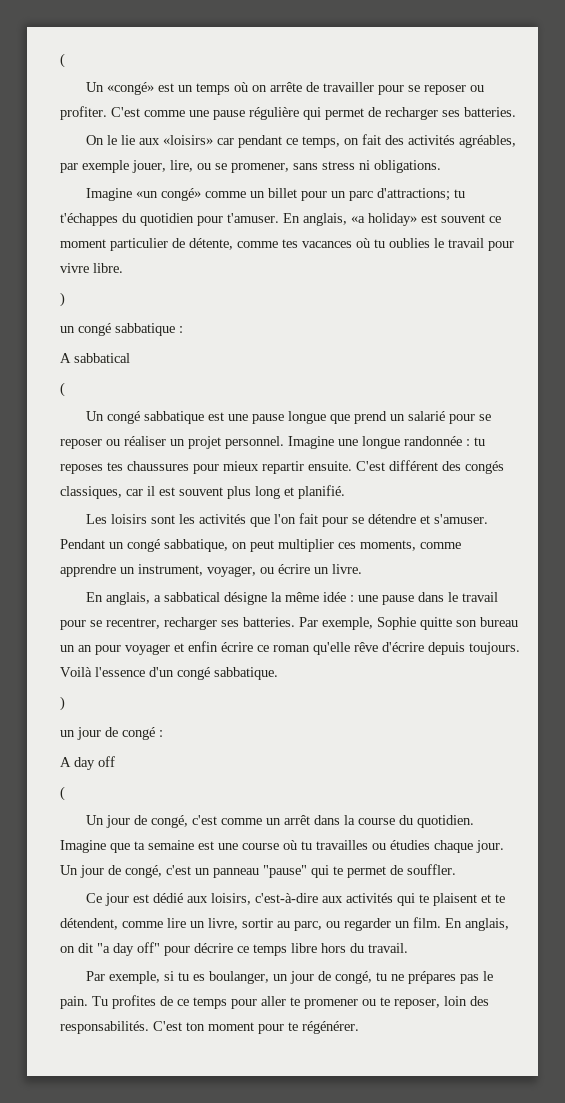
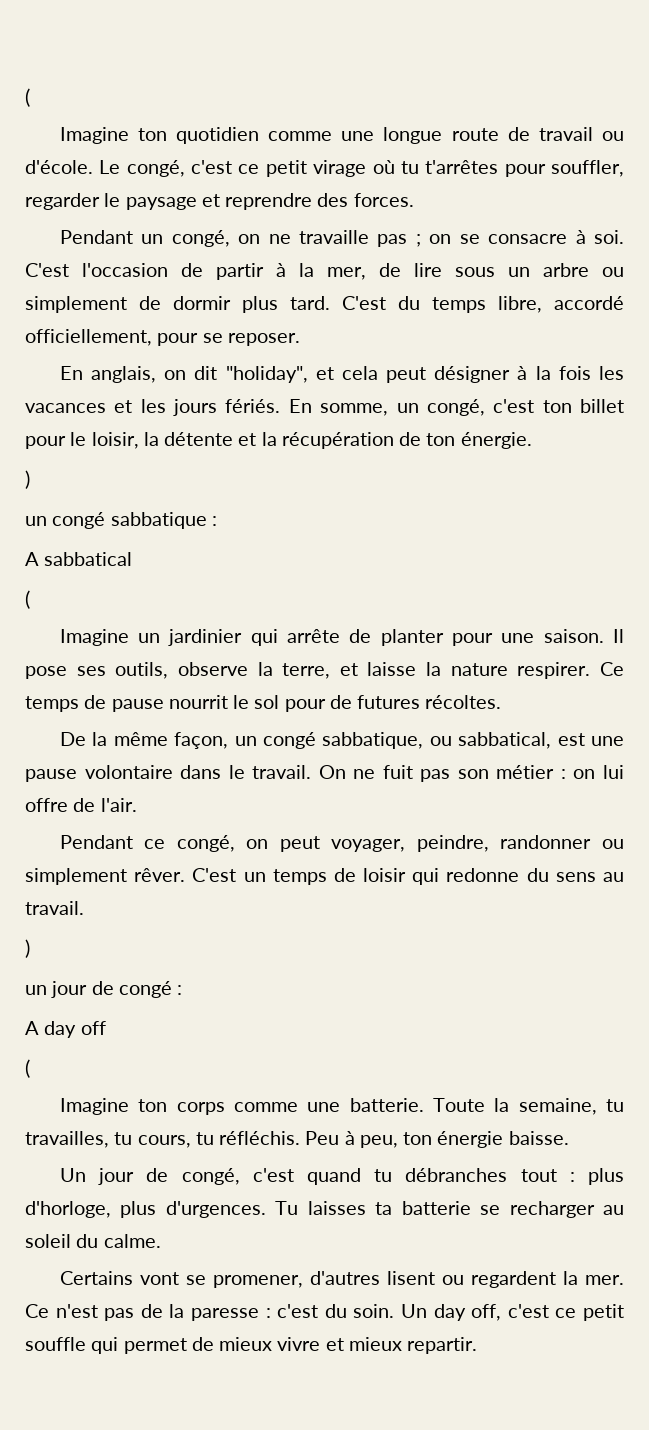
[60,53,65,68] [85,82,484,95] [60,106,516,120] [85,134,516,148] [60,160,441,173] [85,188,465,201] [60,213,501,226] [60,238,514,251] [60,263,123,273] ( // Un «congé» est un temps où on arrête de travailler pour se reposer ou profiter. C'est comme une pause régulière qui permet de recharger ses batteries. // On le lie aux «loisirs» car pendant ce temps, on fait des activités agréables, par exemple jouer, lire, ou se promener, sans stress ni obligations. // Imagine «un congé» comme un billet pour un parc d'attractions; tu t'échappes du quotidien pour t'amuser. En anglais, «a holiday» est souvent ce moment particulier de détente, comme tes vacances où tu oublies le travail pour vivre libre. -> [25,88,30,107] [59,127,625,144] [25,160,625,177] [25,193,414,210] [59,230,624,247] [25,263,624,280] [25,296,624,313] [25,329,300,346] [59,366,624,383] [25,399,625,416] [25,432,532,449] ( // Imagine ton quotidien comme une longue route de travail ou d'école. Le congé, c'est ce petit virage où tu t'arrêtes pour souffler, regarder le paysage et reprendre des forces. // Pendant un congé, on ne travaille pas ; on se consacre à soi. C'est l'occasion de partir à la mer, de lire sous un arbre ou simplement de dormir plus tard. C'est du temps libre, accordé officiellement, pour se reposer. // En anglais, on dit "holiday", et cela peut désigner à la fois les vacances et les jours fériés. En somme, un congé, c'est ton billet pour le loisir, la détente et la récupération de ton énergie.
[85,411,491,424] [60,436,485,449] [60,460,504,474] [60,485,345,499] [85,513,488,527] [60,539,461,552] [60,564,362,577] [85,592,498,605] [60,617,518,630] [60,641,520,655] [60,667,278,680] Un congé sabbatique est une pause longue que prend un salarié pour se reposer ou réaliser un projet personnel. Imagine une longue randonnée : tu reposes tes chaussures pour mieux repartir ensuite. C'est différent des congés classiques, car il est souvent plus long et planifié. // Les loisirs sont les activités que l'on fait pour se détendre et s'amuser. Pendant un congé sabbatique, on peut multiplier ces moments, comme apprendre un instrument, voyager, ou écrire un livre. // En anglais, a sabbatical désigne la même idée : une pause dans le travail pour se recentrer, recharger ses batteries. Par exemple, Sophie quitte son bureau un an pour voyager et enfin écrire ce roman qu'elle rêve d'écrire depuis toujours. Voilà l'essence d'un congé sabbatique. -> [59,629,624,646] [25,662,624,679] [25,695,502,712] [59,732,624,749] [25,765,625,782] [25,798,137,812] [59,835,624,852] [25,868,624,885] [25,901,84,915] Imagine un jardinier qui arrête de planter pour une saison. Il pose ses outils, observe la terre, et laisse la nature respirer. Ce temps de pause nourrit le sol pour de futures récoltes. // De la même façon, un congé sabbatique, ou sabbatical, est une pause volontaire dans le travail. On ne fuit pas son métier : on lui offre de l'air. // Pendant ce congé, on peut voyager, peindre, randonner ou simplement rêver. C'est un temps de loisir qui redonne du sens au travail.
[85,815,474,828] [60,840,504,853] [60,864,456,878] [85,893,505,906] [60,917,509,931] [60,942,408,956] [85,971,493,984] [60,995,489,1009] [60,1021,359,1034] // Un jour de congé, c'est comme un arrêt dans la course du quotidien. Imagine que ta semaine est une course où tu travailles ou étudies chaque jour. Un jour de congé, c'est un panneau "pause" qui te permet de souffler. // Ce jour est dédié aux loisirs, c'est-à-dire aux activités qui te plaisent et te détendent, comme lire un livre, sortir au parc, ou regarder un film. En anglais, on dit "a day off" pour décrire ce temps libre hors du travail. // Par exemple, si tu es boulanger, un jour de congé, tu ne prépares pas le pain. Tu profites de ce temps pour aller te promener ou te reposer, loin des responsabilités. C'est ton moment pour te régénérer. -> [59,1098,624,1115] [25,1131,569,1148] [59,1168,624,1185] [25,1201,625,1218] [25,1234,161,1248] [59,1271,624,1288] [25,1304,625,1321] [25,1337,478,1354] // Imagine ton corps comme une batterie. Toute la semaine, tu travailles, tu cours, tu réfléchis. Peu à peu, ton énergie baisse. // Un jour de congé, c'est quand tu débranches tout : plus d'horloge, plus d'urgences. Tu laisses ta batterie se recharger au soleil du calme. // Certains vont se promener, d'autres lisent ou regardent la mer. Ce n'est pas de la paresse : c'est du soin. Un day off, c'est ce petit souffle qui permet de mieux vivre et mieux repartir.

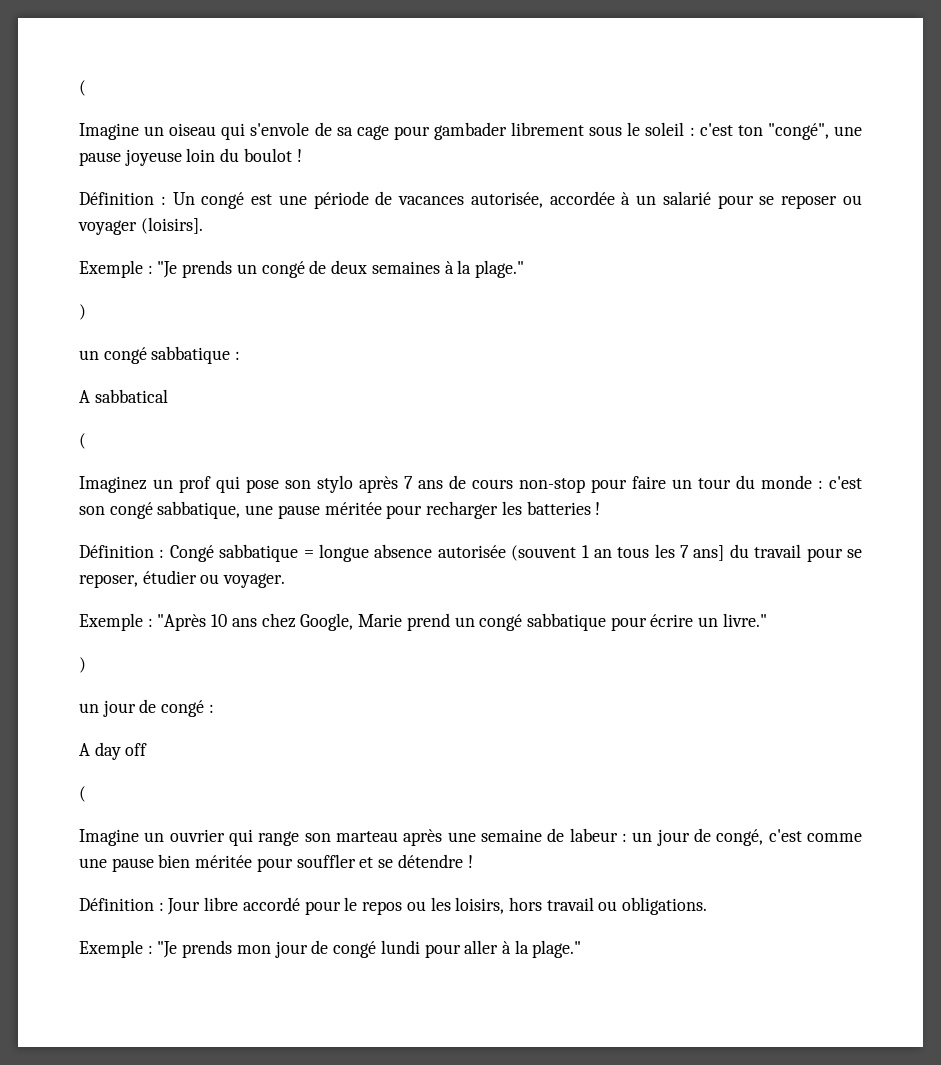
[25,88,30,107] [59,127,625,144] [25,160,625,177] [25,193,414,210] [59,230,624,247] [25,263,624,280] [25,296,624,313] [25,329,300,346] [59,366,624,383] [25,399,625,416] [25,432,532,449] ( // Imagine ton quotidien comme une longue route de travail ou d'école. Le congé, c'est ce petit virage où tu t'arrêtes pour souffler, regarder le paysage et reprendre des forces. // Pendant un congé, on ne travaille pas ; on se consacre à soi. C'est l'occasion de partir à la mer, de lire sous un arbre ou simplement de dormir plus tard. C'est du temps libre, accordé officiellement, pour se reposer. // En anglais, on dit "holiday", et cela peut désigner à la fois les vacances et les jours fériés. En somme, un congé, c'est ton billet pour le loisir, la détente et la récupération de ton énergie. -> [79,80,86,96] [79,122,862,140] [79,148,302,166] [79,191,862,209] [78,217,203,235] [79,260,524,278] ( // Imagine un oiseau qui s'envole de sa cage pour gambader librement sous le soleil : c'est ton "congé", une pause joyeuse loin du boulot ! // Définition : Un congé est une période de vacances autorisée, accordée à un salarié pour se reposer ou voyager (loisirs]. // Exemple : "Je prends un congé de deux semaines à la plage."
[59,629,624,646] [25,662,624,679] [25,695,502,712] [59,732,624,749] [25,765,625,782] [25,798,137,812] [59,835,624,852] [25,868,624,885] [25,901,84,915] Imagine un jardinier qui arrête de planter pour une saison. Il pose ses outils, observe la terre, et laisse la nature respirer. Ce temps de pause nourrit le sol pour de futures récoltes. // De la même façon, un congé sabbatique, ou sabbatical, est une pause volontaire dans le travail. On ne fuit pas son métier : on lui offre de l'air. // Pendant ce congé, on peut voyager, peindre, randonner ou simplement rêver. C'est un temps de loisir qui redonne du sens au travail. -> [79,475,862,493] [79,501,601,519] [79,544,863,562] [79,570,286,588] [79,613,767,631] Imaginez un prof qui pose son stylo après 7 ans de cours non-stop pour faire un tour du monde : c'est son congé sabbatique, une pause méritée pour recharger les batteries ! // Définition : Congé sabbatique = longue absence autorisée (souvent 1 an tous les 7 ans] du travail pour se reposer, étudier ou voyager. // Exemple : "Après 10 ans chez Google, Marie prend un congé sabbatique pour écrire un livre."
[138,1098,624,1115] [25,1131,569,1148] [59,1168,624,1185] [25,1201,625,1218] [25,1234,161,1248] [59,1271,624,1288] [25,1304,625,1321] [25,1337,478,1354] ton corps comme une batterie. Toute la semaine, tu travailles, tu cours, tu réfléchis. Peu à peu, ton énergie baisse. // Un jour de congé, c'est quand tu débranches tout : plus d'horloge, plus d'urgences. Tu laisses ta batterie se recharger au soleil du calme. // Certains vont se promener, d'autres lisent ou regardent la mer. Ce n'est pas de la paresse : c'est du soin. Un day off, c'est ce petit souffle qui permet de mieux vivre et mieux repartir. -> [144,828,863,846] [79,854,473,872] [79,897,708,915] [79,940,582,958] un ouvrier qui range son marteau après une semaine de labeur : un jour de congé, c'est comme une pause bien méritée pour souffler et se détendre ! // Définition : Jour libre accordé pour le repos ou les loisirs, hors travail ou obligations. // Exemple : "Je prends mon jour de congé lundi pour aller à la plage."

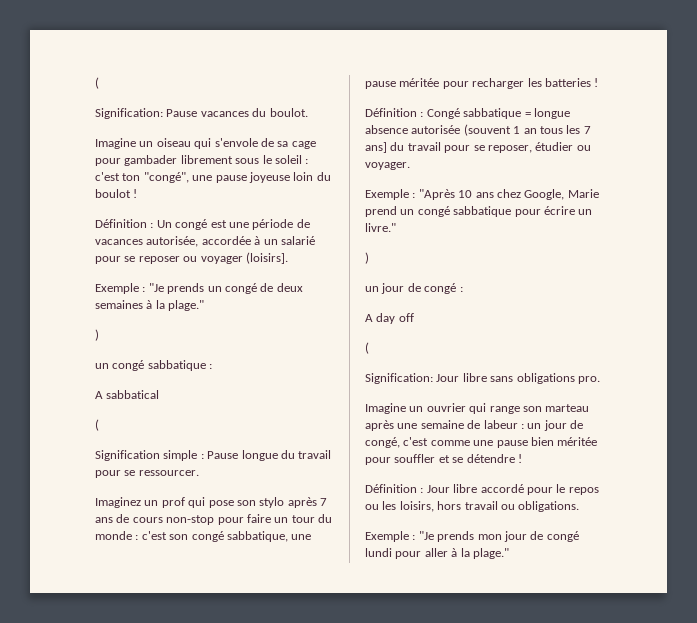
[79,80,86,96] ( -> [95,77,99,89] [95,108,308,119] ( // Signification: Pause vacances du boulot.
(86, 441) none -> [95,450,332,461] [95,470,199,478] // Signification simple : Pause longue du travail pour se ressourcer.
(86, 794) none -> [365,373,600,384] // Signification: Jour libre sans obligations pro.

